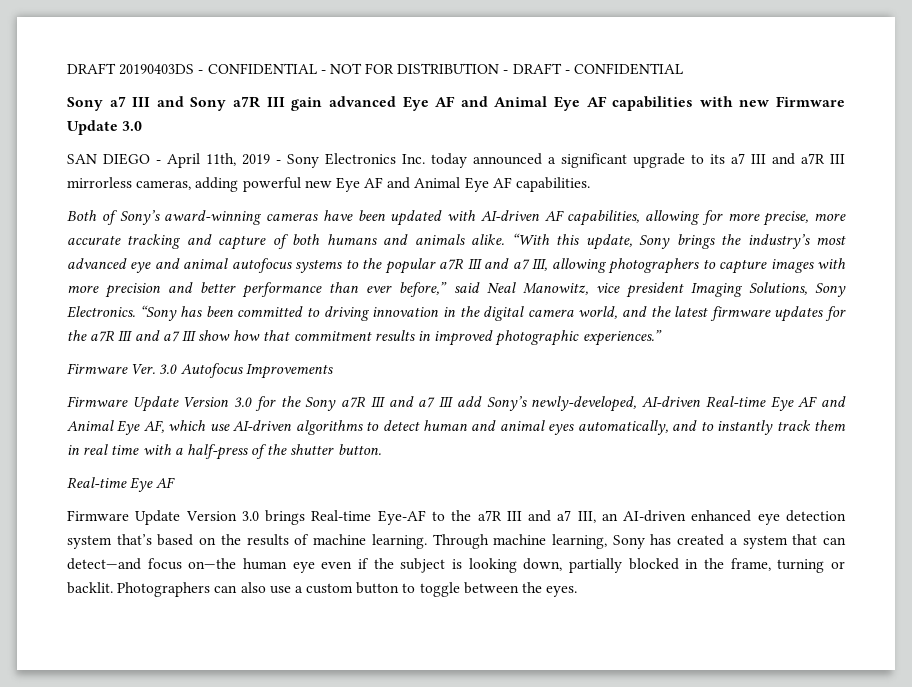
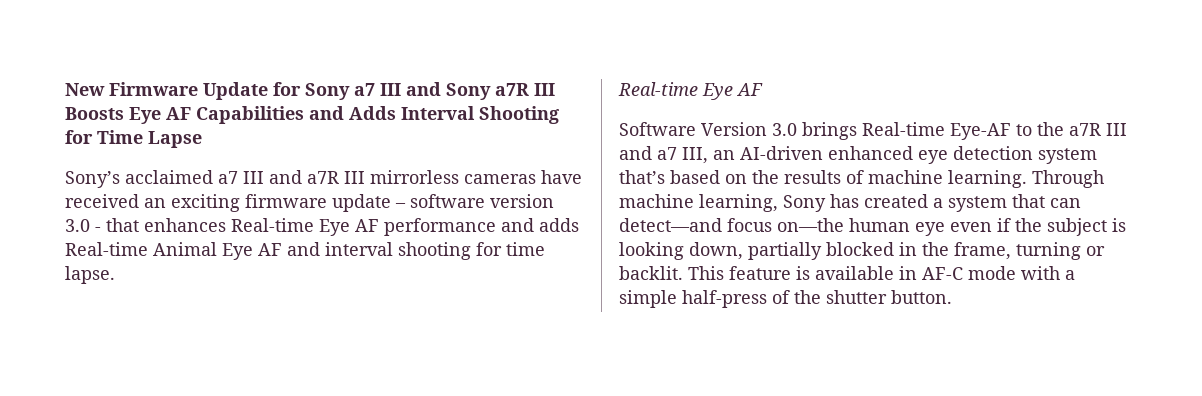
[67,63,684,75] DRAFT 20190403DS - CONFIDENTIAL - NOT FOR DISTRIBUTION - DRAFT - CONFIDENTIAL // -> [65,82,301,100] New Firmware Update for
[291,96,845,111] [67,120,143,135] [67,153,725,168] gain advanced Eye AF and Animal Eye AF capabilities with new Firmware Update 3.0 // SAN DIEGO - April 11th, 2019 - Sony Electronics Inc. today announced a significant upgrade to its -> [65,106,559,124] [65,130,202,148] [65,170,213,188] Boosts Eye AF Capabilities and Adds Interval Shooting for Time Lapse // Sony’s acclaimed
[136,177,591,192] [67,210,846,226] [67,233,847,250] [67,258,847,274] [67,282,846,298] [67,305,846,322] [67,330,662,346] [67,363,333,379] [67,396,846,412] [67,420,847,435] [67,444,381,460] cameras, adding powerful new Eye AF and Animal Eye AF capabilities. // Both of Sony’s award-winning cameras have been updated with AI-driven AF capabilities, allowing for more precise, more accurate tracking and capture of both humans and animals alike. “With this update, Sony brings the industry’s most advanced eye and animal autofocus systems to the popular a7R III and a7 III, allowing photographers to capture images with more precision and better performance than ever before,” said Neal Manowitz, vice president Imaging Solutions, Sony Electronics. “Sony has been committed to driving innovation in the digital camera world, and the latest firmware updates for the a7R III and a7 III show how that commitment results in improved photographic experiences.” // Firmware Ver. 3.0 Autofocus Improvements // Firmware Update Version 3.0 for the Sony a7R III and a7 III add Sony’s newly-developed, AI-driven Real-time Eye AF and Animal Eye AF, which use AI-driven algorithms to detect human and animal eyes automatically, and to instantly track them in real time with a half-press of the shutter button. -> [464,170,582,184] [65,194,554,212] [65,218,579,236] [65,242,545,260] [65,266,115,284] cameras have received an exciting firmware update – software version 3.0 - that enhances Real-time Eye AF performance and adds Real-time Animal Eye AF and interval shooting for time lapse.
[67,510,181,525] Firmware Update -> [619,122,696,136] Software
[117,582,578,597] Photographers can also use a custom button to toggle between the eyes. -> [688,266,1075,280] [619,290,952,308] This feature is available in AF-C mode with a simple half-press of the shutter button.

